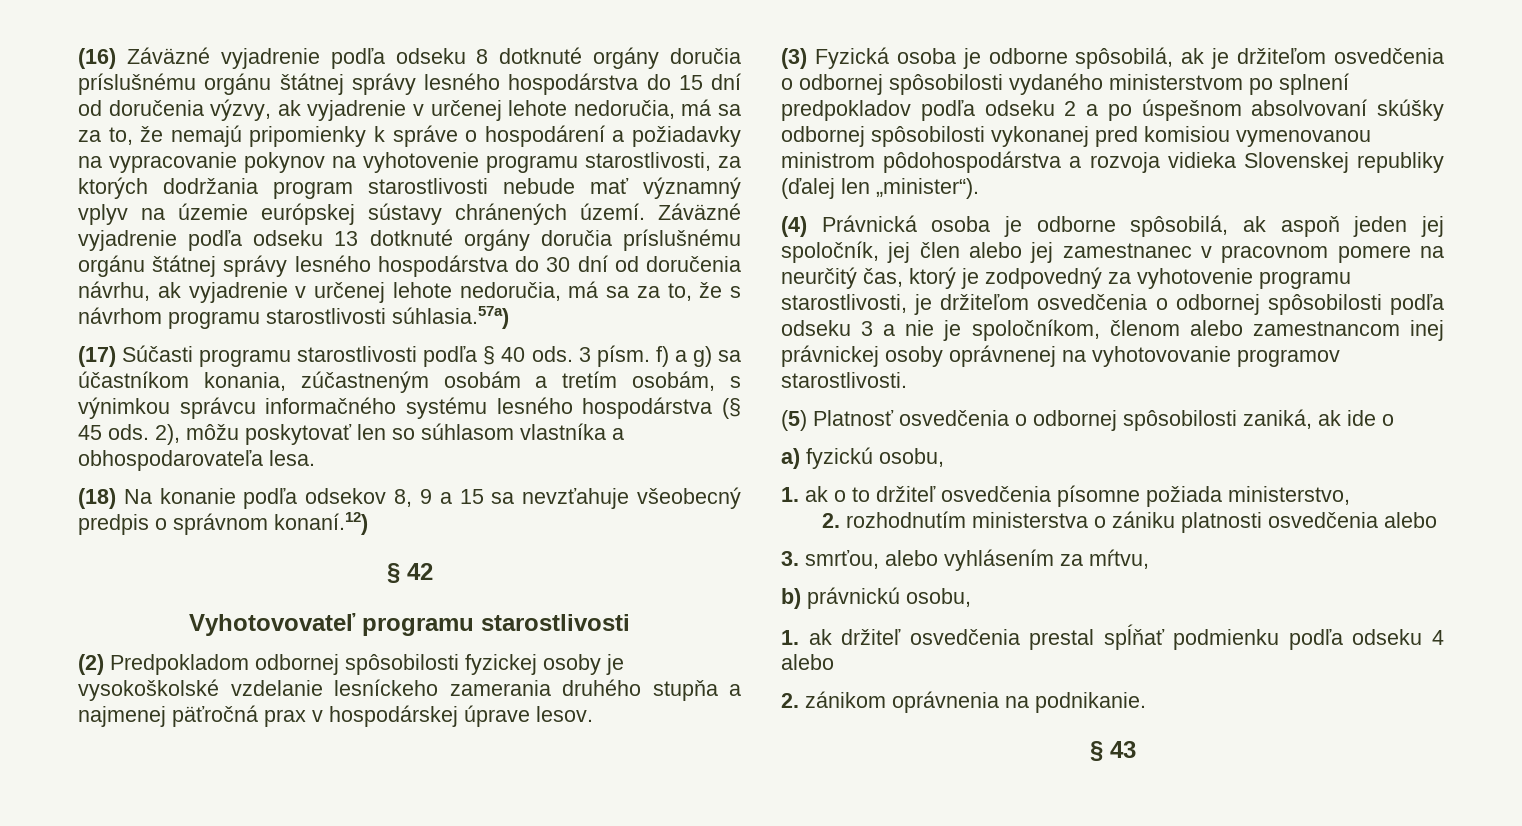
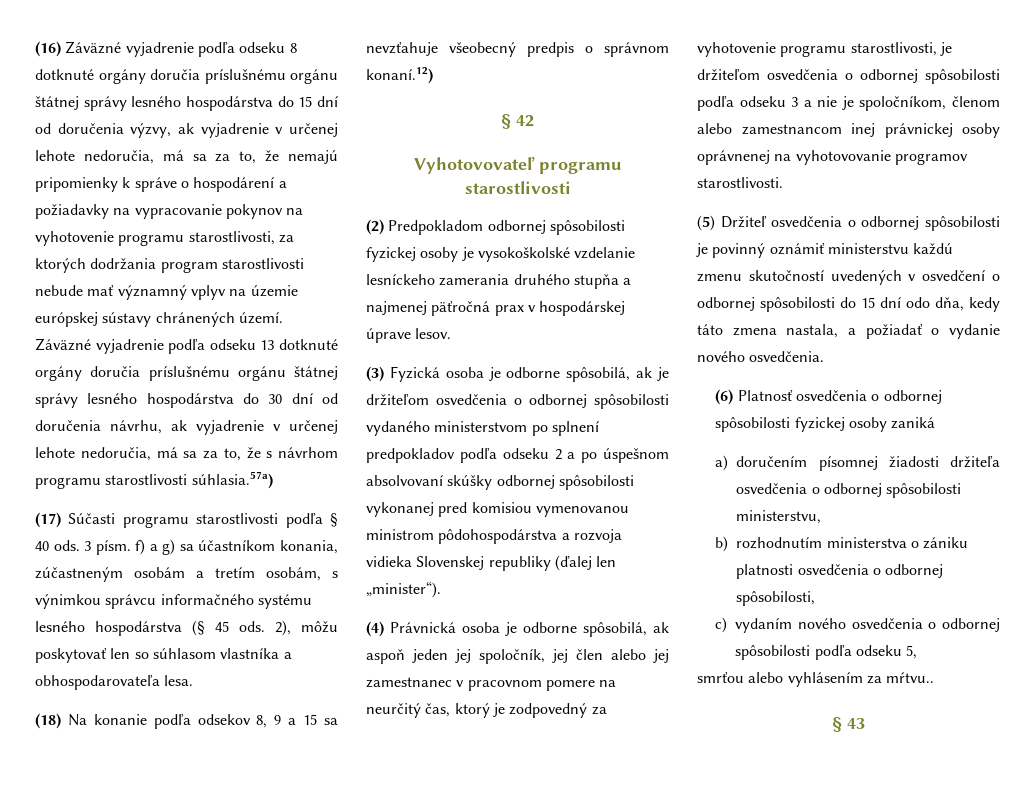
(807, 420) none -> [720,216,1000,231] [696,243,954,258] [697,270,1000,285] [697,297,1000,312] [697,324,1000,339] [697,351,825,362] [715,389,734,405] Držiteľ osvedčenia o odbornej spôsobilosti je povinný oznámiť ministerstvu každú zmenu skutočností uvedených v osvedčení o odbornej spôsobilosti do 15 dní odo dňa, kedy táto zmena nastala, a požiadať o vydanie nového osvedčenia. // (6)
[1243,409,1394,429] [781,447,944,469] [781,485,1350,507] [821,513,840,528] zaniká, ak ide o // a) fyzickú osobu, // 1. ak o to držiteľ osvedčenia písomne požiada ministerstvo, // 2. -> [794,417,936,432] [715,455,1000,471] [736,483,962,498] [736,510,822,524] [715,536,729,552] fyzickej osoby zaniká // a) doručením písomnej žiadosti držiteľa osvedčenia o odbornej spôsobilosti ministerstvu, // b)
[1383,512,1437,528] [781,549,1149,571] [781,587,971,609] [781,624,1444,650] [781,654,834,670] [781,691,1146,713] alebo // 3. smrťou, alebo vyhlásením za mŕtvu, // b) právnickú osobu, // 1. ak držiteľ osvedčenia prestal spĺňať podmienku podľa odseku 4 alebo // 2. zánikom oprávnenia na podnikanie. -> [873,564,944,578] [736,591,816,606] [715,617,1000,633] [735,645,918,660] [697,672,935,687] o odbornej spôsobilosti, // c) vydaním nového osvedčenia o odbornej spôsobilosti podľa odseku 5, // smrťou alebo vyhlásením za mŕtvu..

